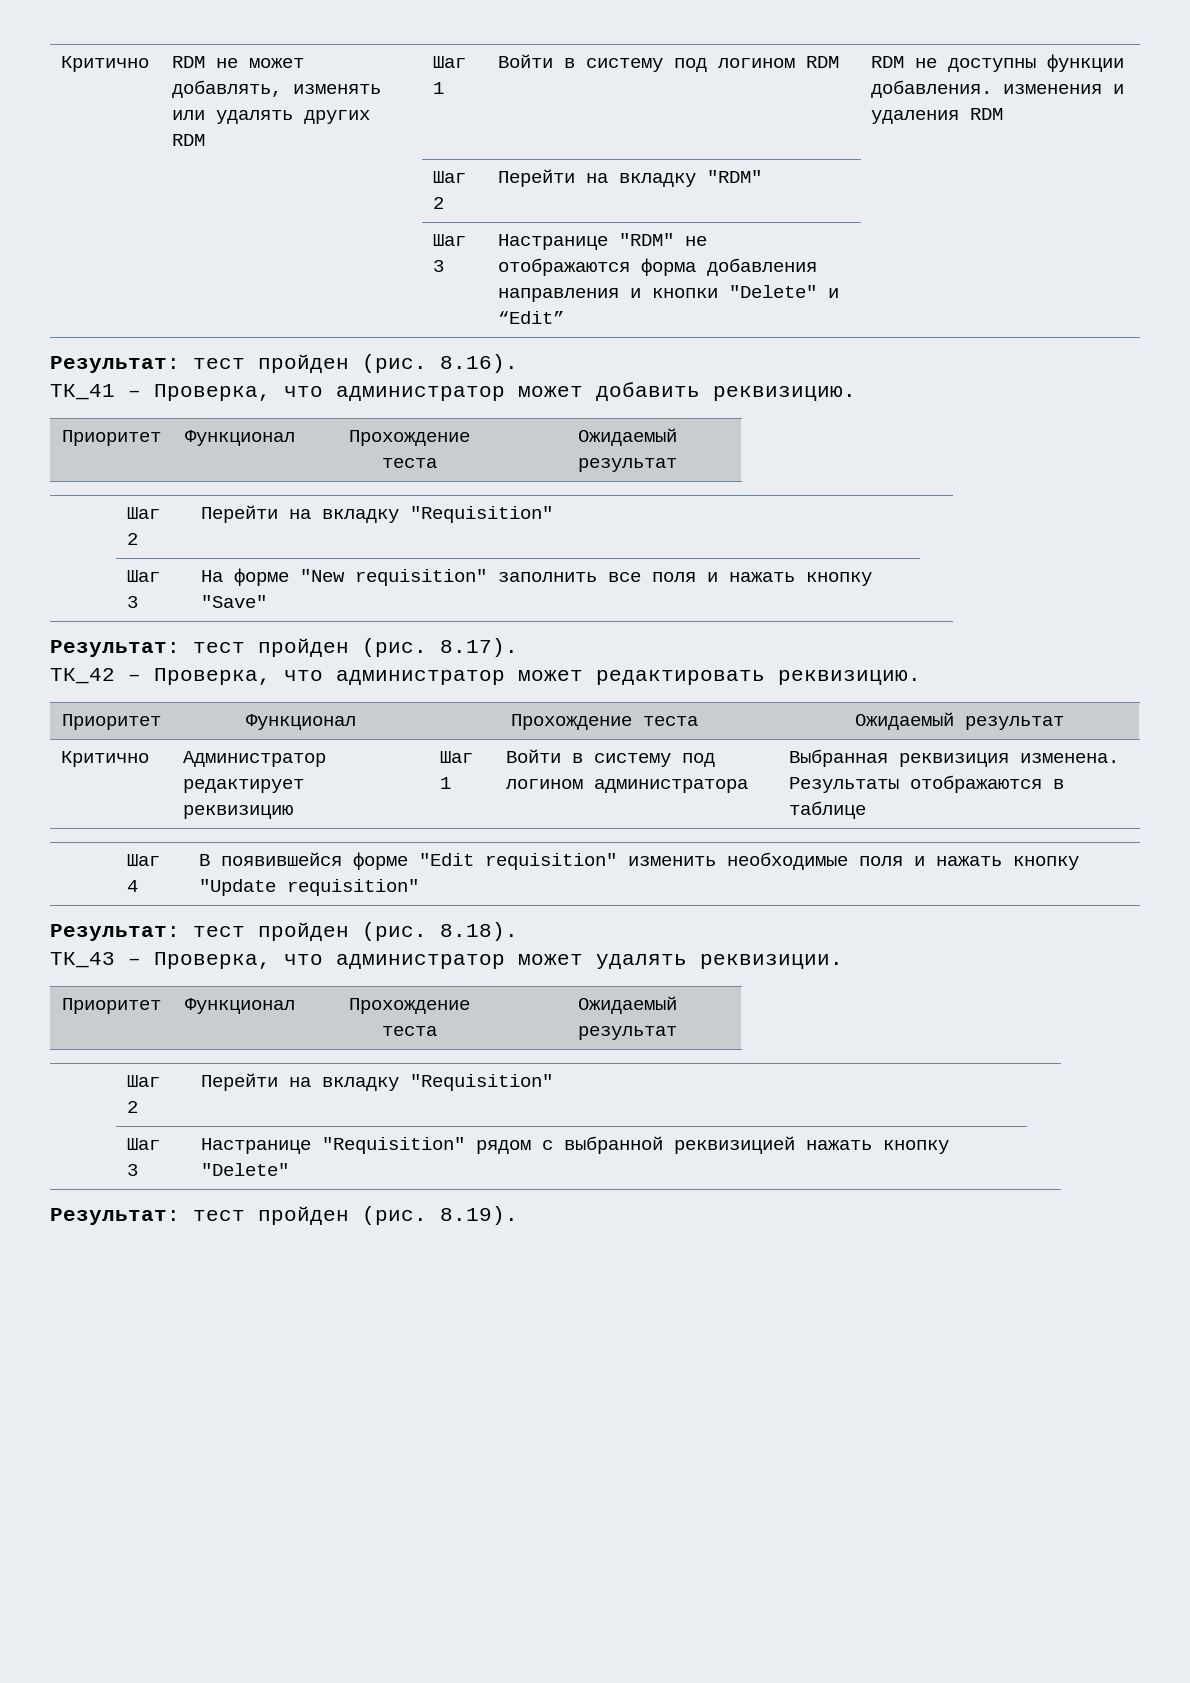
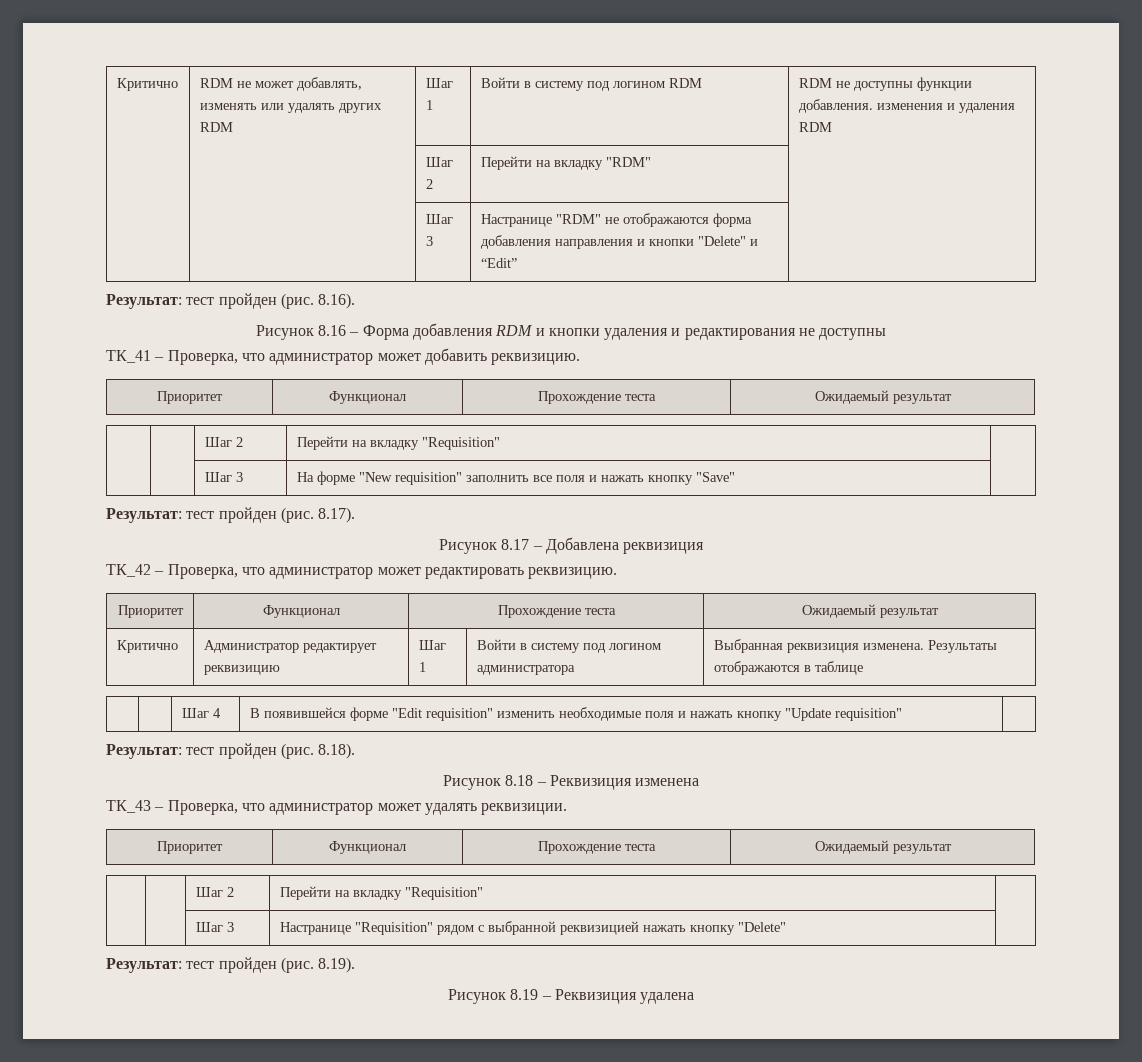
(518, 363) none -> [255,323,887,340] // Рисунок 8.16 – Форма добавления RDM и кнопки удаления и редактирования не доступны
(518, 647) none -> [438,537,705,554] // Рисунок 8.17 – Добавлена реквизиция
(518, 931) none -> [442,775,700,790] // Рисунок 8.18 – Реквизиция изменена
(518, 1215) none -> [447,989,695,1004] // Рисунок 8.19 – Реквизиция удалена

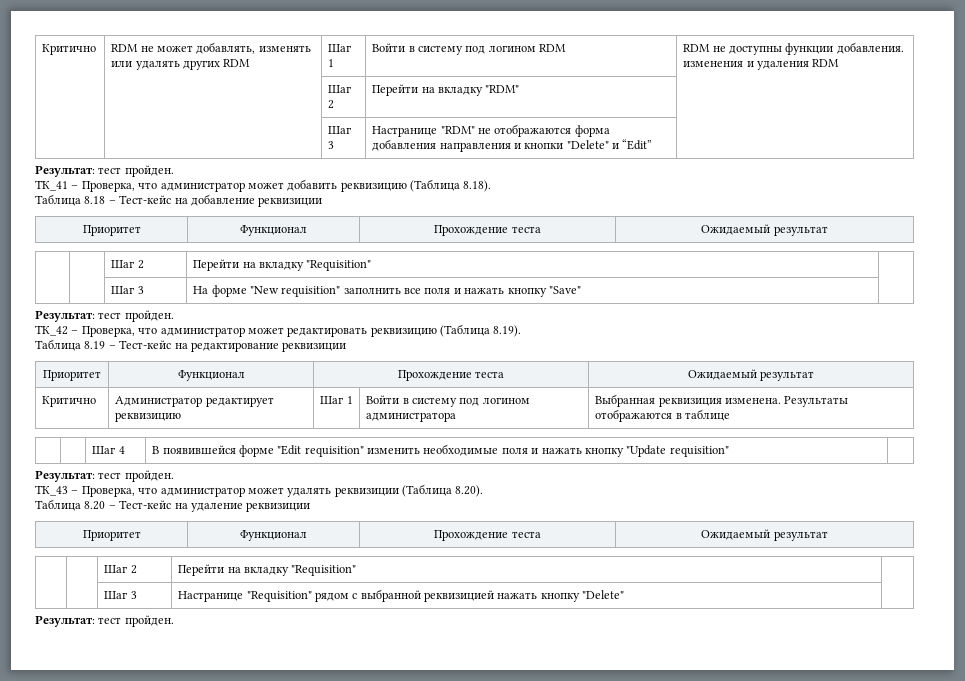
[218,293,356,309] [255,323,887,340] пройден (рис. 8.16). // Рисунок 8.16 – Форма добавления RDM и кнопки удаления и редактирования не доступны -> [124,165,174,177] пройден.
[491,353,581,365] реквизицию. -> [340,179,492,192] [35,194,323,207] реквизицию (Таблица 8.18). // Таблица 8.18 – Тест-кейс на добавление реквизиции
[218,507,356,523] [438,537,705,554] пройден (рис. 8.17). // Рисунок 8.17 – Добавлена реквизиция -> [124,310,174,322] пройден.
[528,567,618,579] реквизицию. -> [370,324,522,337] [35,339,347,352] реквизицию (Таблица 8.19). // Таблица 8.19 – Тест-кейс на редактирование реквизиции
[218,743,356,759] [442,775,700,790] пройден (рис. 8.18). // Рисунок 8.18 – Реквизиция изменена -> [124,470,174,482] пройден.
[481,803,568,815] реквизиции. -> [334,484,484,497] [35,499,311,512] реквизиции (Таблица 8.20). // Таблица 8.20 – Тест-кейс на удаление реквизиции
[218,957,356,973] [447,989,695,1004] пройден (рис. 8.19). // Рисунок 8.19 – Реквизиция удалена -> [124,615,174,627] пройден.

